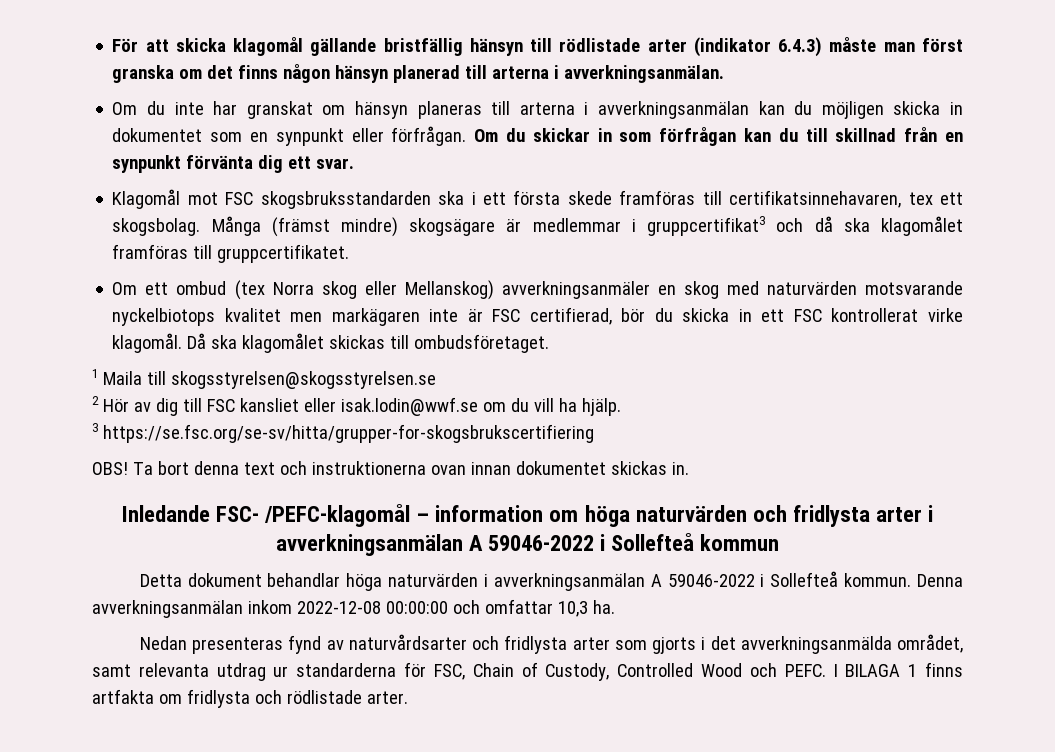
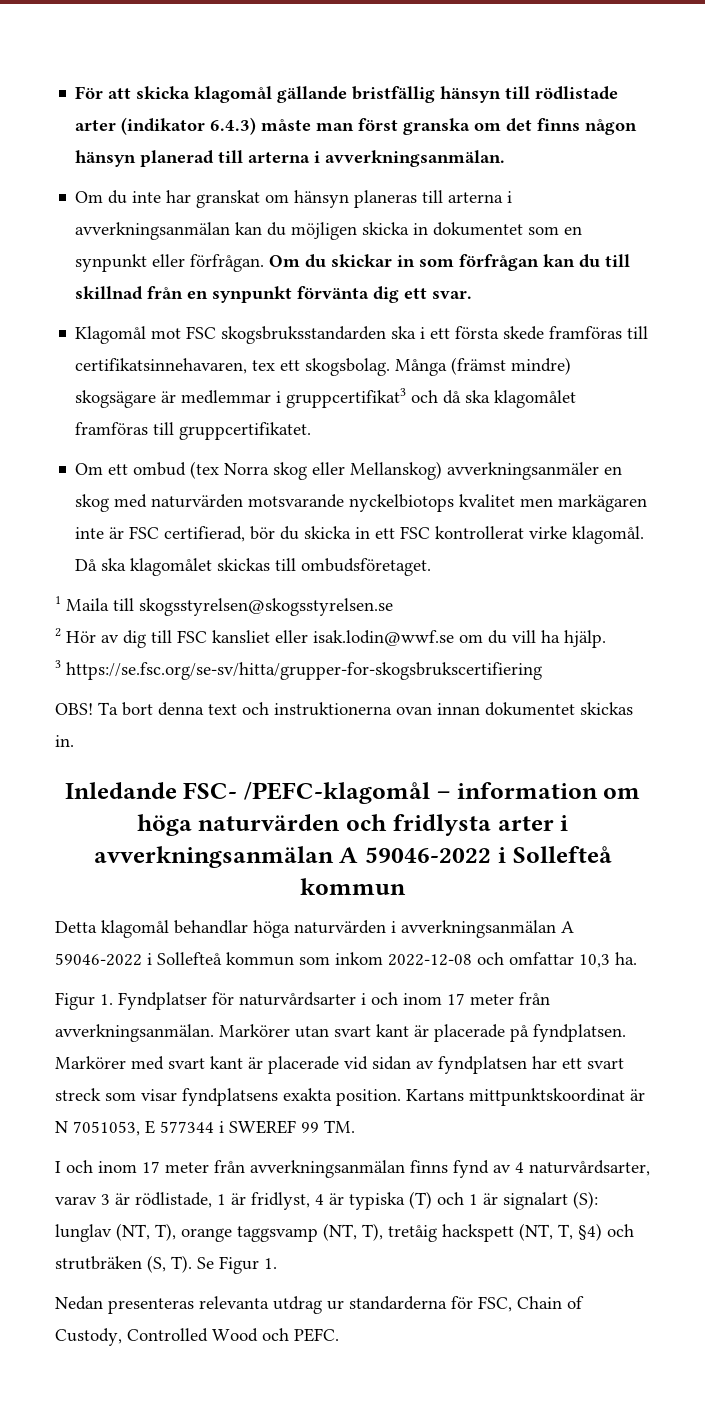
[187,573,262,587] dokument -> [101,920,169,938] klagomål
[844,573,963,587] [92,600,243,618] kommun. Denna avverkningsanmälan -> [226,952,330,966] kommun som
[385,601,448,614] 00:00:00 -> (472, 960) none
[139,634,963,654] [92,664,131,677] Nedan presenteras fynd av naturvårdsarter och fridlysta arter som gjorts i det avverkningsanmälda området, samt -> [55,992,550,1010] [55,1024,626,1042] [55,1056,624,1074] [55,1088,645,1106] [55,1120,355,1136] [55,1160,650,1178] [55,1191,598,1210] [55,1223,634,1242] [55,1255,277,1274] [55,1296,194,1314] Figur 1. Fyndplatser för naturvårdsarter i och inom 17 meter från avverkningsanmälan. Markörer utan svart kant är placerade på fyndplatsen. Markörer med svart kant är placerade vid sidan av fyndplatsen har ett svart streck som visar fyndplatsens exakta position. Kartans mittpunktskoordinat är N 7051053, E 577344 i SWEREF 99 TM. // I och inom 17 meter från avverkningsanmälan finns fynd av 4 naturvårdsarter, varav 3 är rödlistade, 1 är fridlyst, 4 är typiska (T) och 1 är signalart (S): lunglav (NT, T), orange taggsvamp (NT, T), tretåig hackspett (NT, T, §4) och strutbräken (S, T). Se Figur 1. // Nedan presenteras
[833,662,964,677] [92,689,408,708] I BILAGA 1 finns artfakta om fridlysta och rödlistade arter. -> (339, 1335) none

